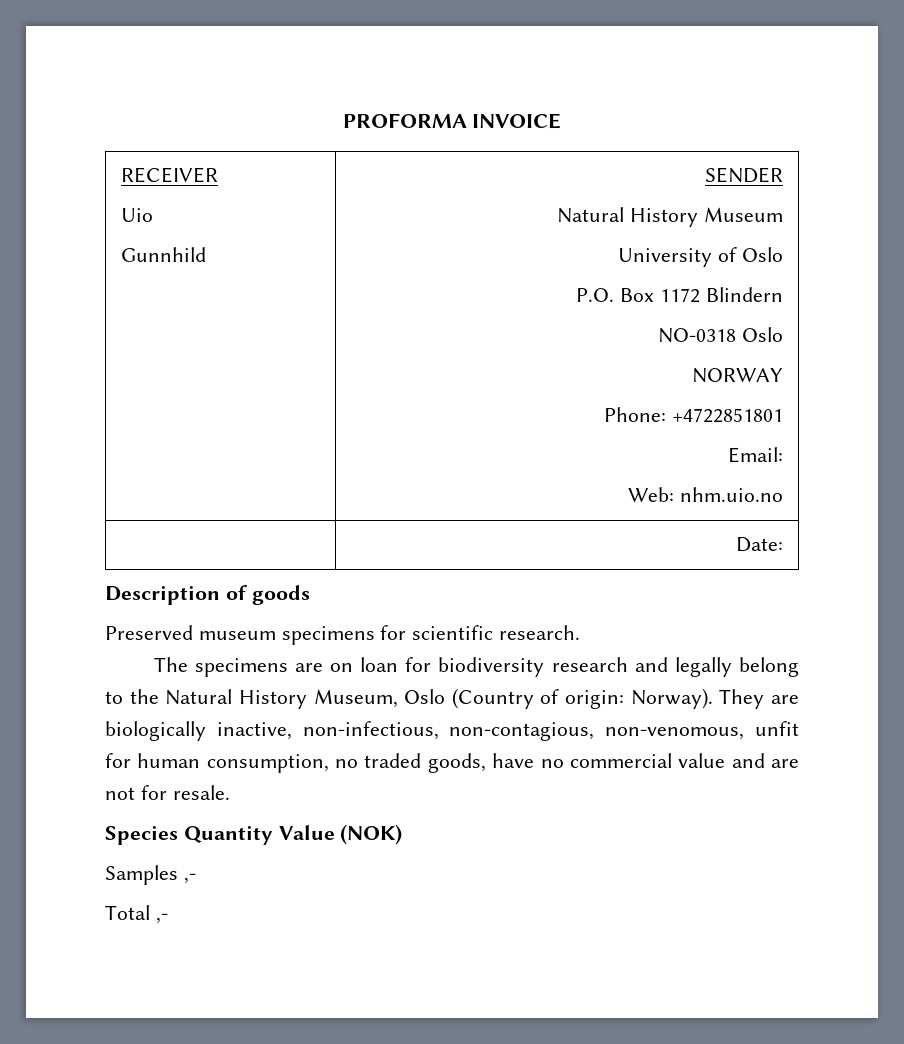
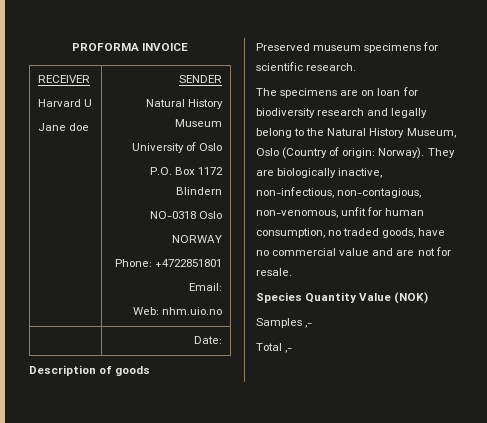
[121,208,154,222] [121,247,207,262] Uio // Gunnhild -> [37,99,92,107] [37,123,89,131] Harvard U // Jane doe

